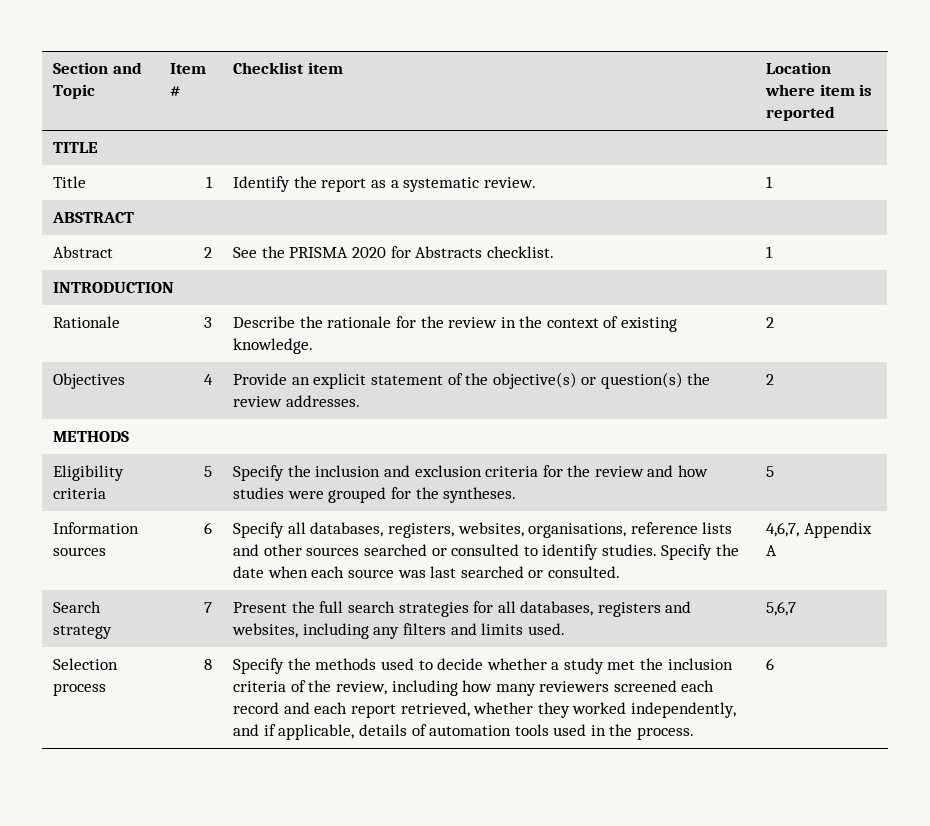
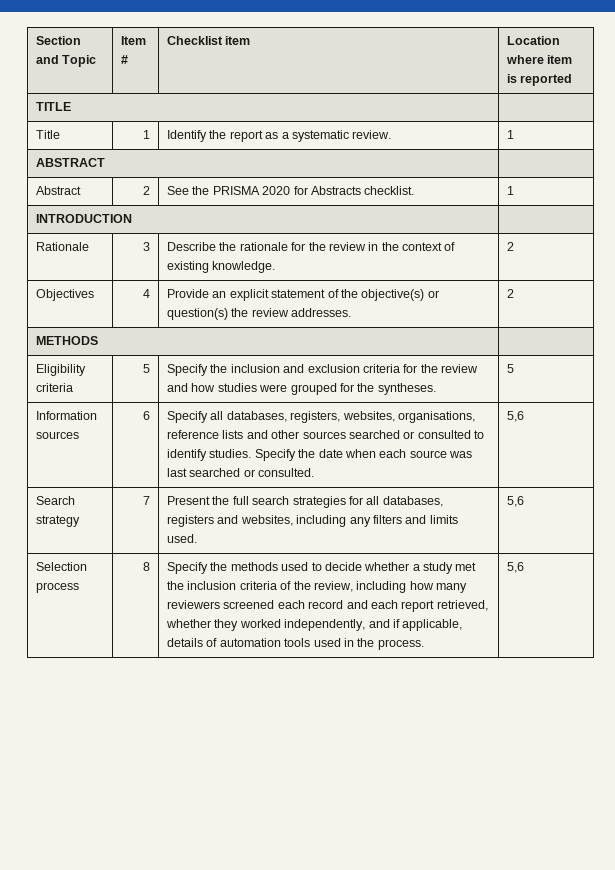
[766,522,872,538] [766,545,778,556] 4,6,7, Appendix A -> [507,411,525,422] 5,6
[766,601,797,616] 5,6,7 -> [507,496,525,507] 5,6
[766,658,775,670] 6 -> [507,562,525,573] 5,6

